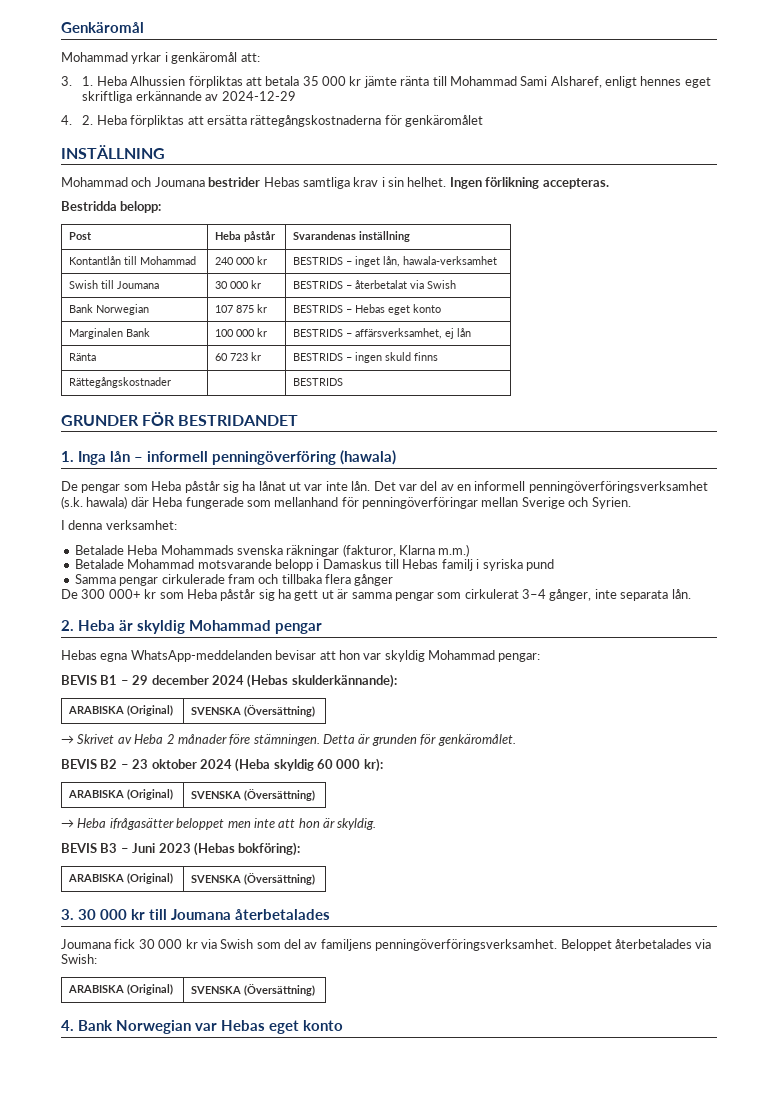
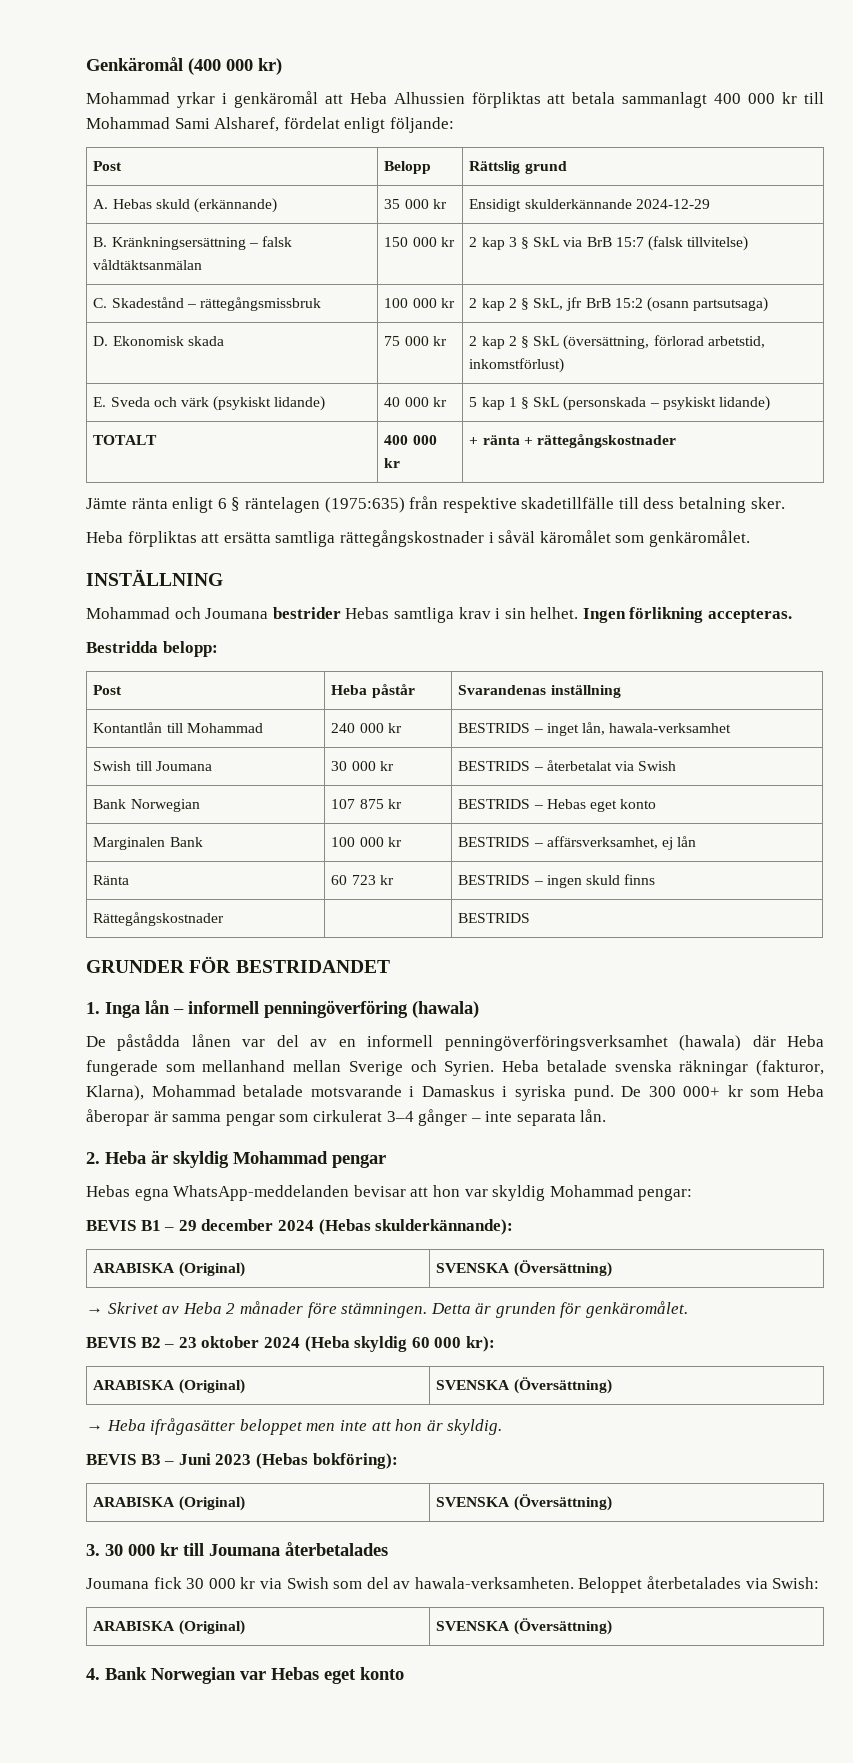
(144, 27) none -> [188,58,282,75] (400 000 kr)
[240,53,260,62] [61,76,94,86] att: // 3. 1. -> [324,94,343,104] att
[302,76,711,88] [82,91,296,103] [61,115,484,127] 35 000 kr jämte ränta till Mohammad Sami Alsharef, enligt hennes eget skriftliga erkännande av 2024-12-29 // 4. 2. Heba förpliktas att ersätta rättegångskostnaderna för genkäromålet -> [622,92,825,108] [86,117,454,133] [93,161,123,171] [384,161,432,174] [469,161,567,174] [93,198,277,213] [384,199,447,209] [469,199,710,212] [93,236,292,250] [93,259,203,270] [384,237,455,247] [469,236,749,251] [93,297,321,311] [384,298,455,308] [469,297,769,312] [93,336,224,346] [384,336,447,346] [469,335,765,350] [469,358,565,373] [93,396,326,411] [384,397,447,407] [469,396,770,411] [93,435,158,445] [384,435,437,445] [384,458,401,468] [469,434,676,448] [86,496,785,513] [86,530,750,547] sammanlagt 400 000 kr till Mohammad Sami Alsharef, fördelat enligt följande: // Post | Belopp | Rättslig grund // A. Hebas skuld (erkännande) | 35 000 kr | Ensidigt skulderkännande 2024-12-29 // B. Kränkningsersättning – falsk våldtäktsanmälan | 150 000 kr | 2 kap 3 § SkL via BrB 15:7 (falsk tillvitelse) // C. Skadestånd – rättegångsmissbruk | 100 000 kr | 2 kap 2 § SkL, jfr BrB 15:2 (osann partsutsaga) // D. Ekonomisk skada | 75 000 kr | 2 kap 2 § SkL (översättning, förlorad arbetstid, inkomstförlust) // E. Sveda och värk (psykiskt lidande) | 40 000 kr | 5 kap 1 § SkL (personskada – psykiskt lidande) // TOTALT | 400 000 kr | + ränta + rättegångskostnader // Jämte ränta enligt 6 § räntelagen (1975:635) från respektive skadetillfälle till dess betalning sker. // Heba förpliktas att ersätta samtliga rättegångskostnader i såväl käromålet som genkäromålet.
[81,481,396,493] pengar som Heba påstår sig ha lånat ut var inte lån. Det -> [117,1034,231,1051] påstådda lånen
[61,496,128,509] (s.k. hawala) -> [679,1035,742,1051] (hawala)
[341,497,478,509] för penningöverföringar -> (286, 1066) none
[61,520,177,530] [74,544,470,557] [74,559,554,571] [74,574,394,586] // I denna verksamhet: // Betalade Heba Mohammads svenska räkningar (fakturor, Klarna m.m.) // Betalade Mohammad motsvarande belopp i Damaskus till Hebas familj i syriska pund // Samma pengar cirkulerade fram och tillbaka flera gånger // -> [502,1060,825,1076] [86,1085,614,1101] Heba betalade svenska räkningar (fakturor, Klarna), Mohammad betalade motsvarande i Damaskus i syriska pund.
[220,589,334,601] påstår sig ha gett ut -> [86,1109,149,1126] åberopar
[549,589,592,601] gånger, -> [418,1109,481,1126] gånger –
[320,939,558,951] familjens penningöverföringsverksamhet. -> [414,1577,574,1589] hawala-verksamheten.

